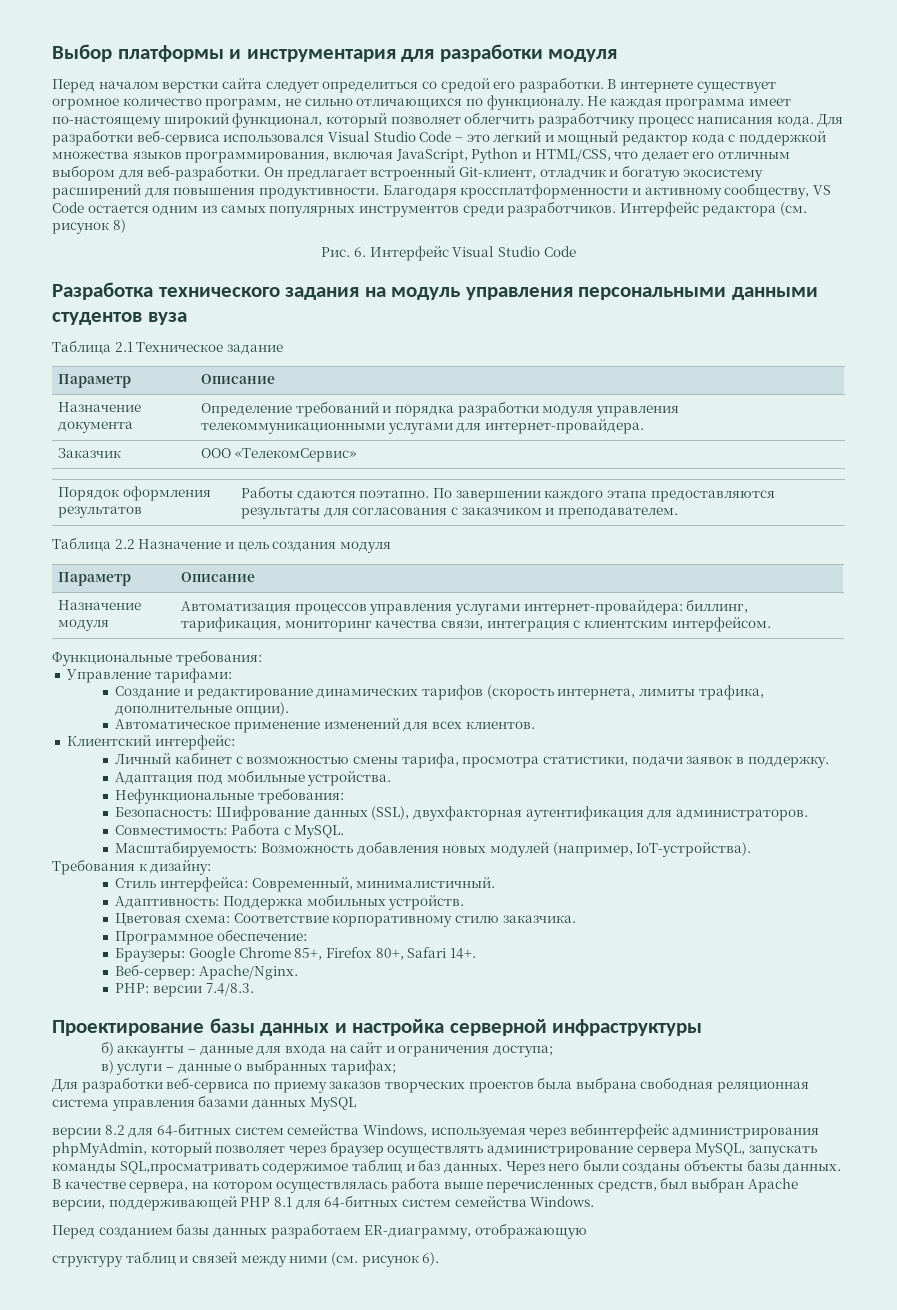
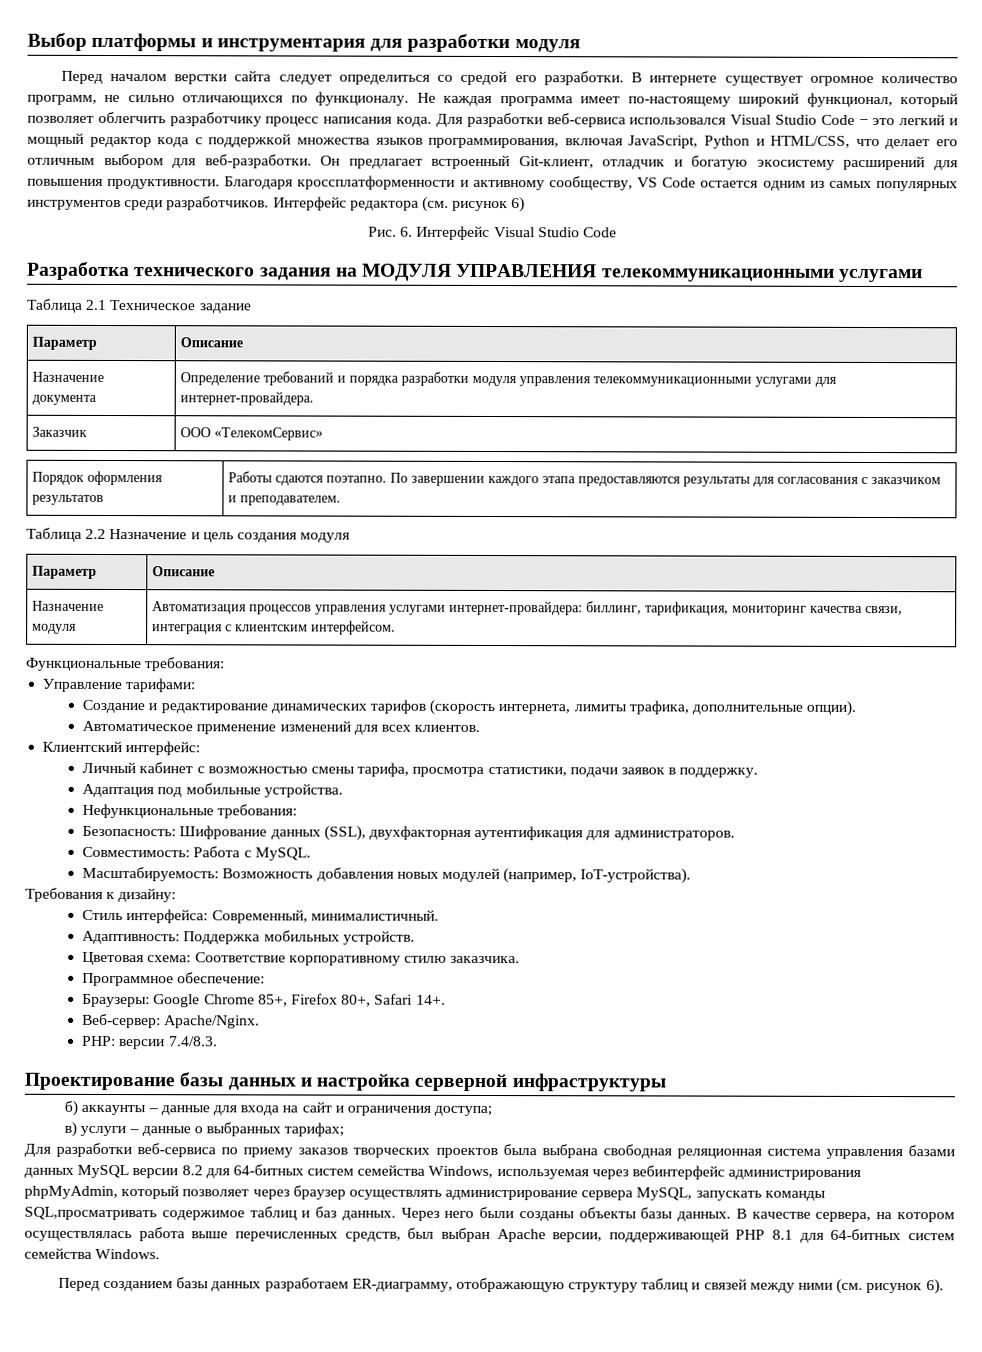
[112,219,126,233] 8) -> [511,197,526,213] 6)
[391,287,818,300] [52,312,187,325] модуль управления персональными данными студентов вуза -> [362,263,923,283] МОДУЛЯ УПРАВЛЕНИЯ телекоммуникационными услугами
(356, 1104) // -> (130, 1171) none
(587, 1231) // -> (565, 1285) none

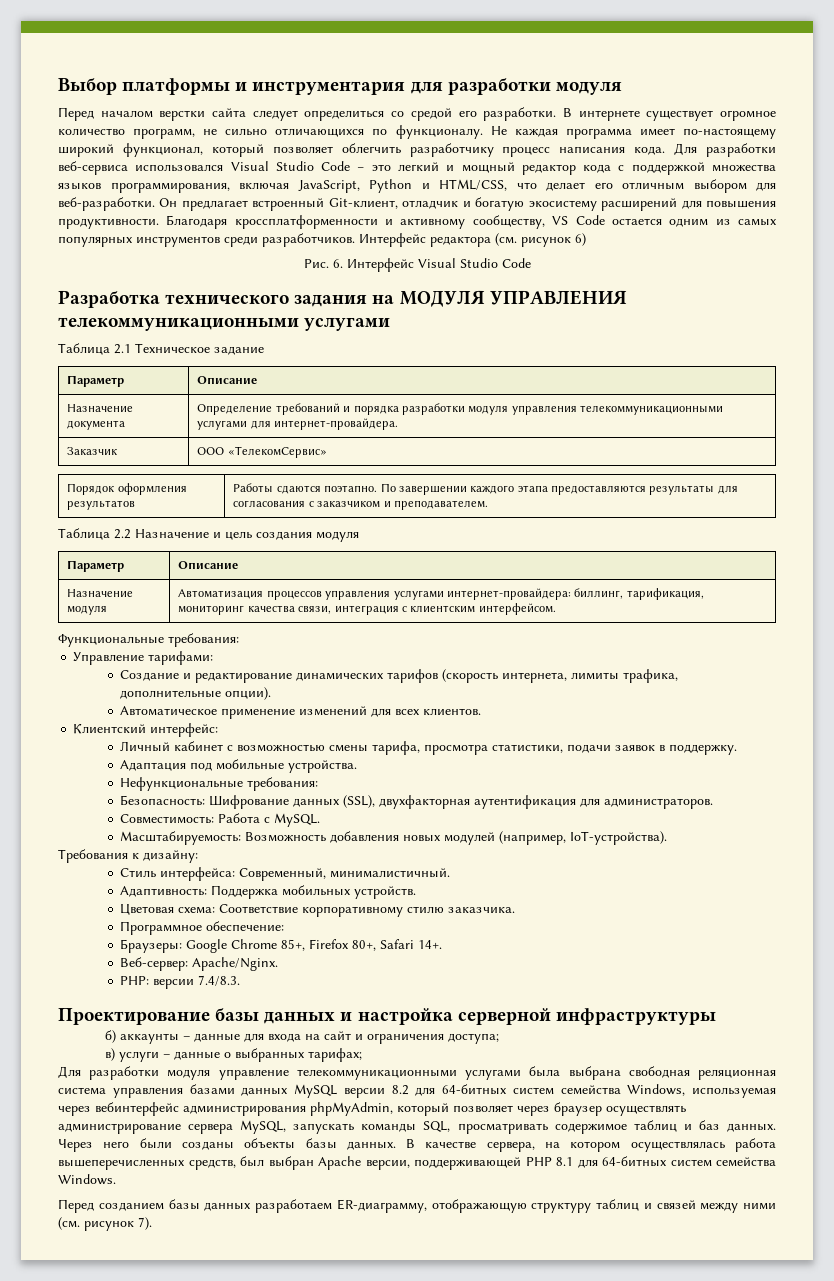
[137,1143,498,1159] веб-сервиса по приему заказов творческих проектов -> [167,1069,522,1080] модуля управление телекоммуникационными услугами
[24,1206,157,1221] SQL,просматривать -> [423,1121,548,1134] SQL, просматривать
[191,1231,338,1242] выше перечисленных -> [58,1159,185,1170] вышеперечисленных
[925,1279,944,1295] 6). -> [138,1217,152,1230] 7).

